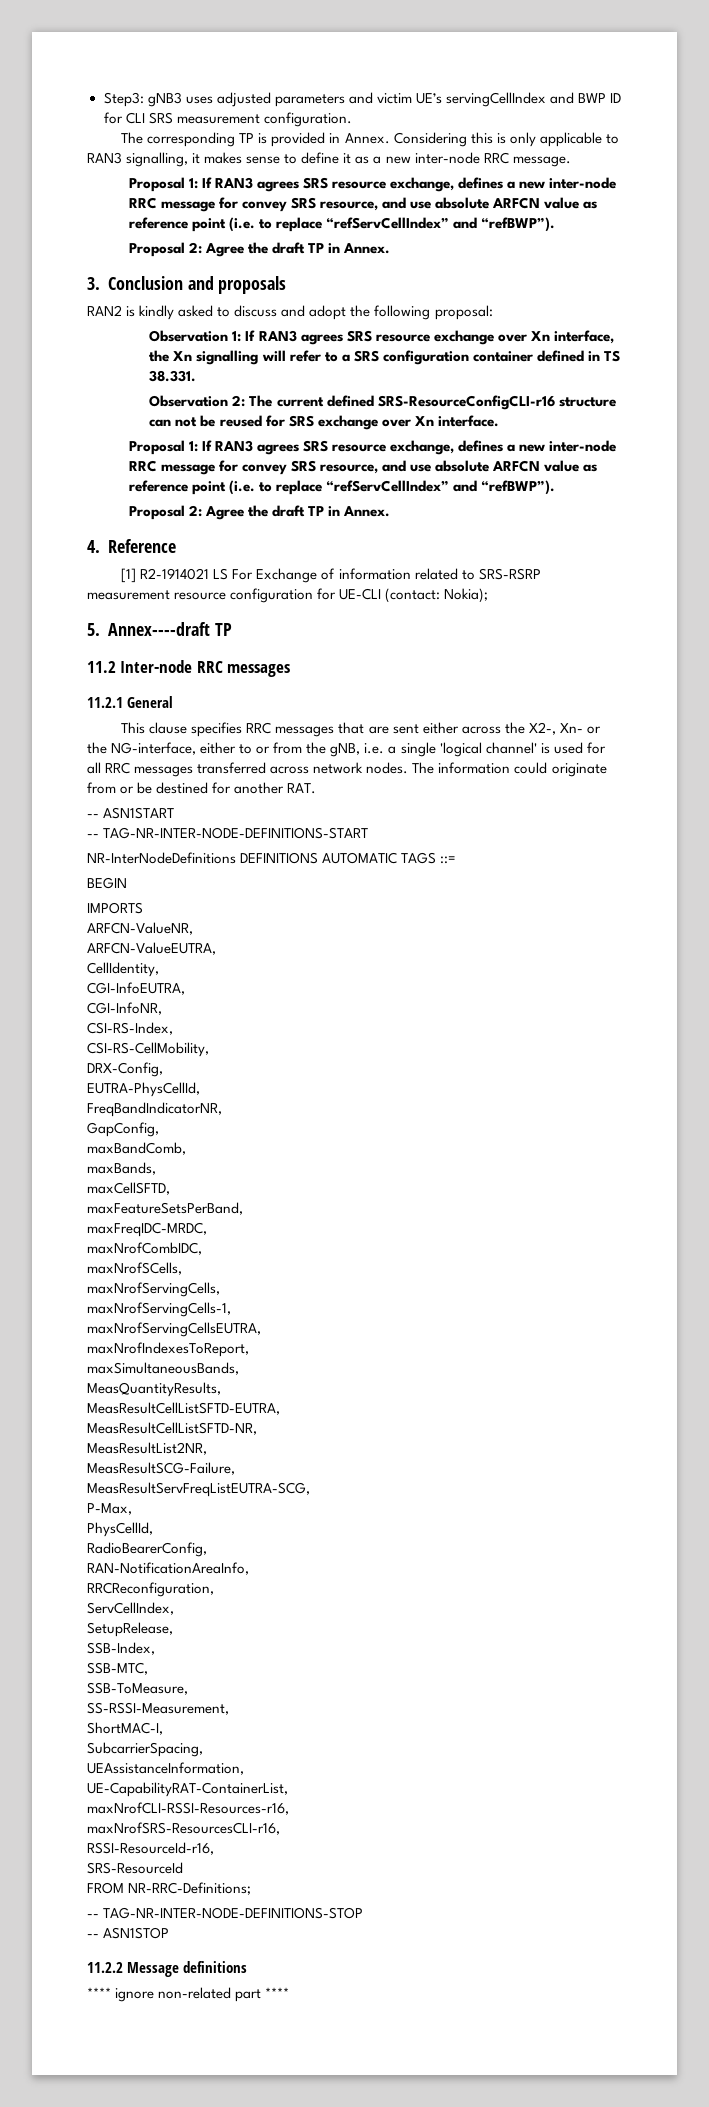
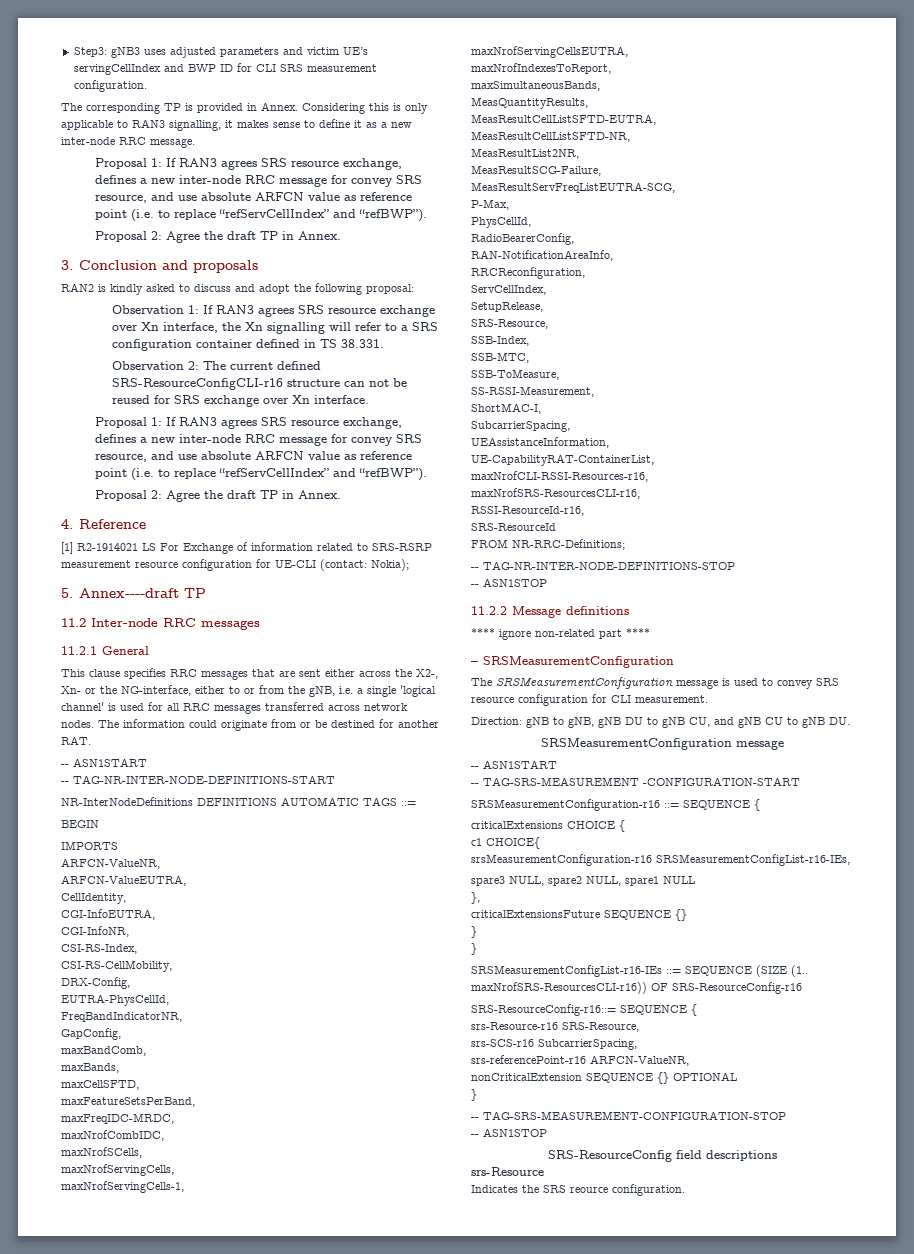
(173, 1629) none -> [471,319,548,329] // SRS-Resource,
(290, 1992) none -> [471,656,674,668] [471,677,839,689] [471,694,708,706] [471,717,850,728] [540,738,784,750] [471,760,557,769] [471,777,800,786] [471,799,760,811] [471,820,625,832] [471,837,540,849] [471,854,850,866] [471,876,695,886] [471,892,480,904] [471,909,687,921] [471,926,477,938] [471,943,477,955] [471,965,808,977] [471,982,802,994] [471,1004,697,1016] [471,1022,639,1032] [471,1039,637,1050] [471,1055,689,1066] [471,1072,737,1084] [471,1089,477,1101] [471,1111,786,1120] [471,1128,547,1137] [547,1150,777,1162] [471,1167,544,1176] [471,1184,685,1196] // – SRSMeasurementConfiguration // The SRSMeasurementConfiguration message is used to convey SRS resource configuration for CLI measurement. // Direction: gNB to gNB, gNB DU to gNB CU, and gNB CU to gNB DU. // SRSMeasurementConfiguration message // -- ASN1START // -- TAG-SRS-MEASUREMENT -CONFIGURATION-START // SRSMeasurementConfiguration-r16 ::= SEQUENCE { // criticalExtensions CHOICE { // c1 CHOICE{ // srsMeasurementConfiguration-r16 SRSMeasurementConfigList-r16-IEs, // spare3 NULL, spare2 NULL, spare1 NULL // }, // criticalExtensionsFuture SEQUENCE {} // } // } // SRSMeasurementConfigList-r16-IEs ::= SEQUENCE (SIZE (1.. maxNrofSRS-ResourcesCLI-r16)) OF SRS-ResourceConfig-r16 // SRS-ResourceConfig-r16::= SEQUENCE { // srs-Resource-r16 SRS-Resource, // srs-SCS-r16 SubcarrierSpacing, // srs-referencePoint-r16 ARFCN-ValueNR, // nonCriticalExtension SEQUENCE {} OPTIONAL // } // -- TAG-SRS-MEASUREMENT-CONFIGURATION-STOP // -- ASN1STOP // SRS-ResourceConfig field descriptions // srs-Resource // Indicates the SRS reource configuration.

